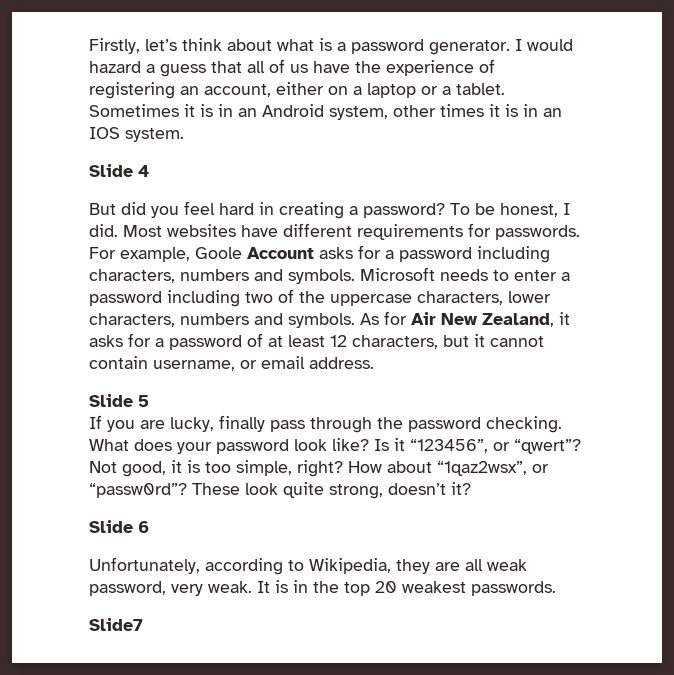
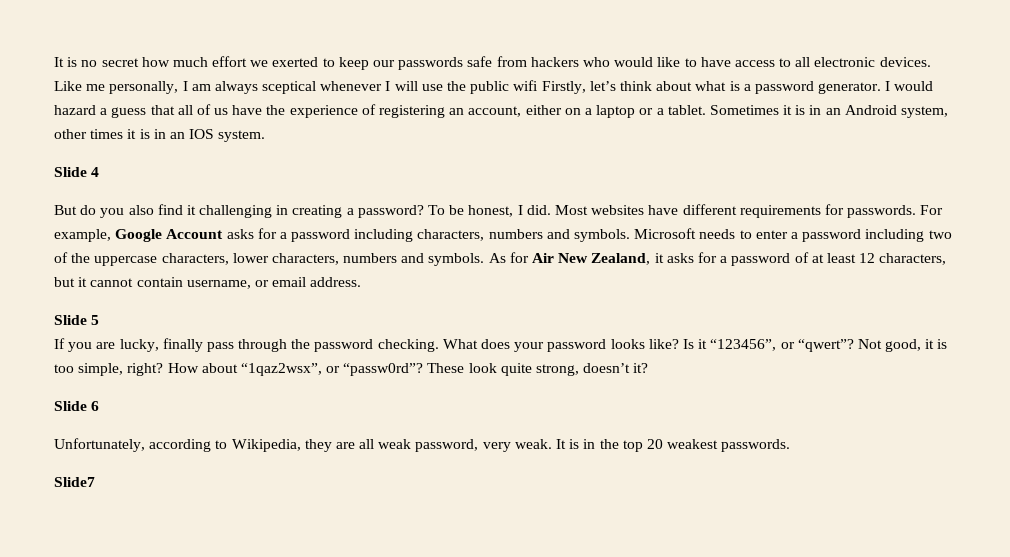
(89, 46) none -> [54,56,931,70] [54,80,539,94] It is no secret how much effort we exerted to keep our passwords safe from hackers who would like to have access to all electronic devices. Like me personally, I am always sceptical whenever I will use the public wifi
[121,201,254,218] did you feel hard -> [80,204,273,218] do you also find it challenging
[195,247,242,259] Goole -> [115,229,163,242] Google
[294,439,327,451] look -> [610,339,645,349] looks

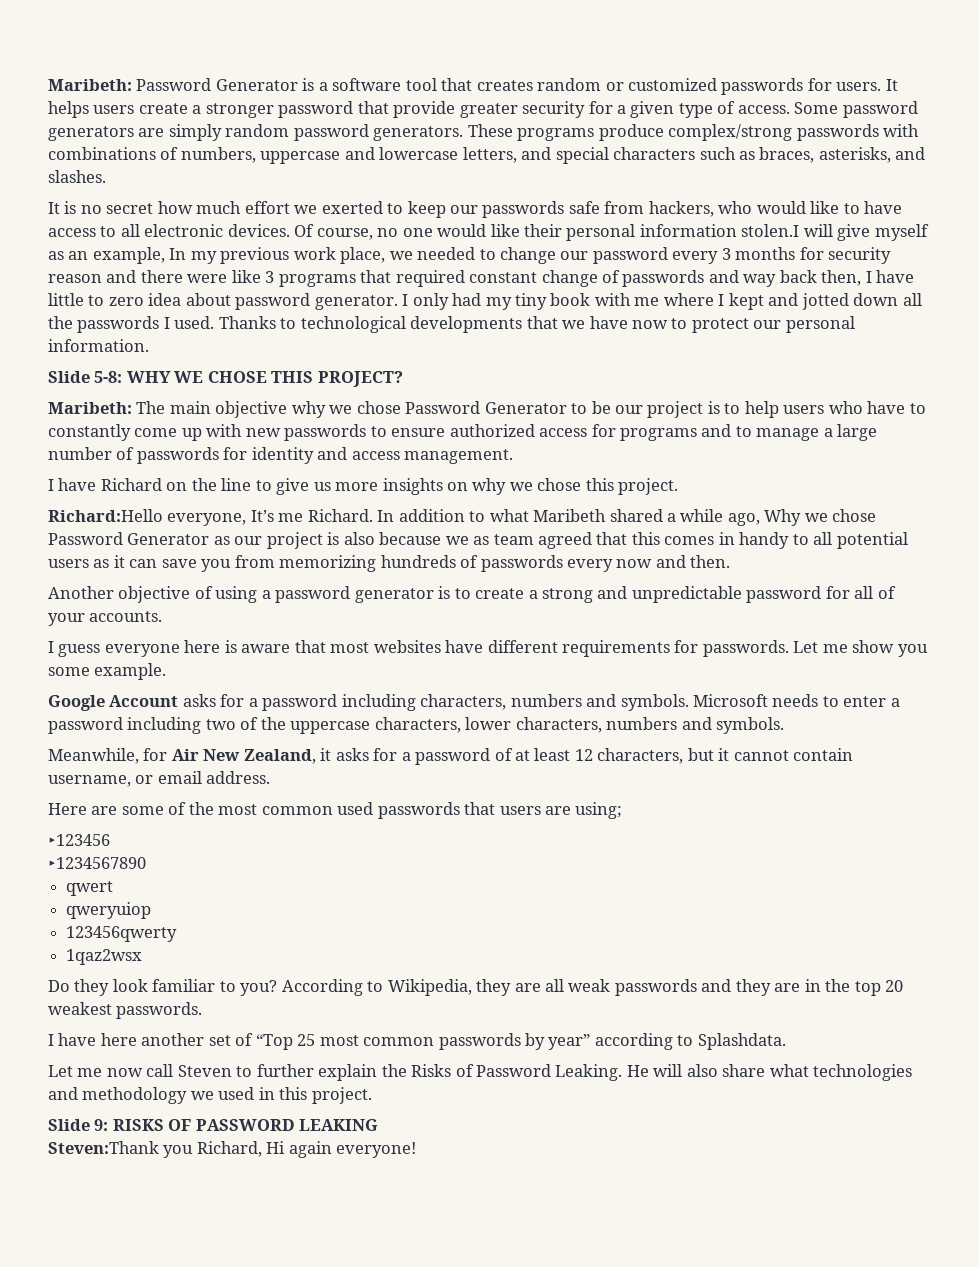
(54, 62) none -> [48,78,898,95] [48,101,918,118] [48,124,920,141] [48,147,926,164] [48,170,106,183] Maribeth: Password Generator is a software tool that creates random or customized passwords for users. It helps users create a stronger password that provide greater security for a given type of access. Some password generators are simply random password generators. These programs produce complex/strong passwords with combinations of numbers, uppercase and lowercase letters, and special characters such as braces, asterisks, and slashes. //
[530,57,579,67] hackers -> [648,201,714,217] hackers,
[54,80,934,94] [54,104,948,118] [54,129,266,142] [54,167,100,177] [54,204,588,218] Like me personally, I am always sceptical whenever I will use the public wifi Firstly, let’s think about what is a password generator. I would hazard a guess that all of us have the experience of registering an account, either on a laptop or a tablet. Sometimes it is in an Android system, other times it is in an IOS system. // Slide 4 // But do you also find it challenging in creating a password? To be honest, I did. Most -> [294,224,929,241] [48,247,892,264] [48,270,915,287] [48,293,922,310] [48,316,855,333] [48,339,149,352] [48,371,403,387] [48,401,926,418] [48,424,878,441] [48,447,514,464] [48,478,679,495] [48,509,877,526] [48,532,908,549] [48,555,731,572] [48,586,896,603] [48,611,163,626] [48,640,370,657] Of course, no one would like their personal information stolen.I will give myself as an example, In my previous work place, we needed to change our password every 3 months for security reason and there were like 3 programs that required constant change of passwords and way back then, I have little to zero idea about password generator. I only had my tiny book with me where I kept and jotted down all the passwords I used. Thanks to technological developments that we have now to protect our personal information. // Slide 5-8: WHY WE CHOSE THIS PROJECT? // Maribeth: The main objective why we chose Password Generator to be our project is to help users who have to constantly come up with new passwords to ensure authorized access for programs and to manage a large number of passwords for identity and access management. // I have Richard on the line to give us more insights on why we chose this project. // Richard:Hello everyone, It’s me Richard. In addition to what Maribeth shared a while ago, Why we chose Password Generator as our project is also because we as team agreed that this comes in handy to all potential users as it can save you from memorizing hundreds of passwords every now and then. // Another objective of using a password generator is to create a strong and unpredictable password for all of your accounts. // I guess everyone here is aware that most
[920,205,944,215] [54,229,111,242] For example, -> [793,640,928,657] [48,663,167,680] Let me show you some example. //
[488,253,506,263] As -> [48,748,139,764] // Meanwhile,
[54,315,100,325] [54,338,948,352] [54,363,649,376] [54,401,100,411] [54,438,212,452] Slide 5 // If you are lucky, finally pass through the password checking. What does your password looks like? Is it “123456”, or “qwert”? Not good, it is too simple, right? How about “1qaz2wsx”, or “passw0rd”? These look quite strong, doesn’t it? // Slide 6 // Unfortunately, according -> [48,802,623,819] [48,834,110,846] [48,857,146,869] [66,881,114,896] [66,902,152,919] [66,926,178,942] [66,949,143,965] [48,979,363,996] Here are some of the most common used passwords that users are using; // ‣123456 // ‣1234567890 // qwert // qweryuiop // 123456qwerty // 1qaz2wsx // Do they look familiar to you? According
[415,439,580,452] password, very weak. It is -> [614,979,801,996] passwords and they are
[54,477,95,487] Slide7 -> [48,1033,786,1050] [48,1064,913,1081] [48,1087,372,1104] [48,1119,379,1131] [48,1141,417,1158] I have here another set of “Top 25 most common passwords by year” according to Splashdata. // Let me now call Steven to further explain the Risks of Password Leaking. He will also share what technologies and methodology we used in this project. // Slide 9: RISKS OF PASSWORD LEAKING // Steven:Thank you Richard, Hi again everyone!

